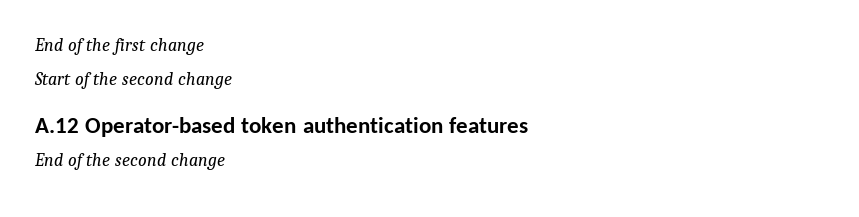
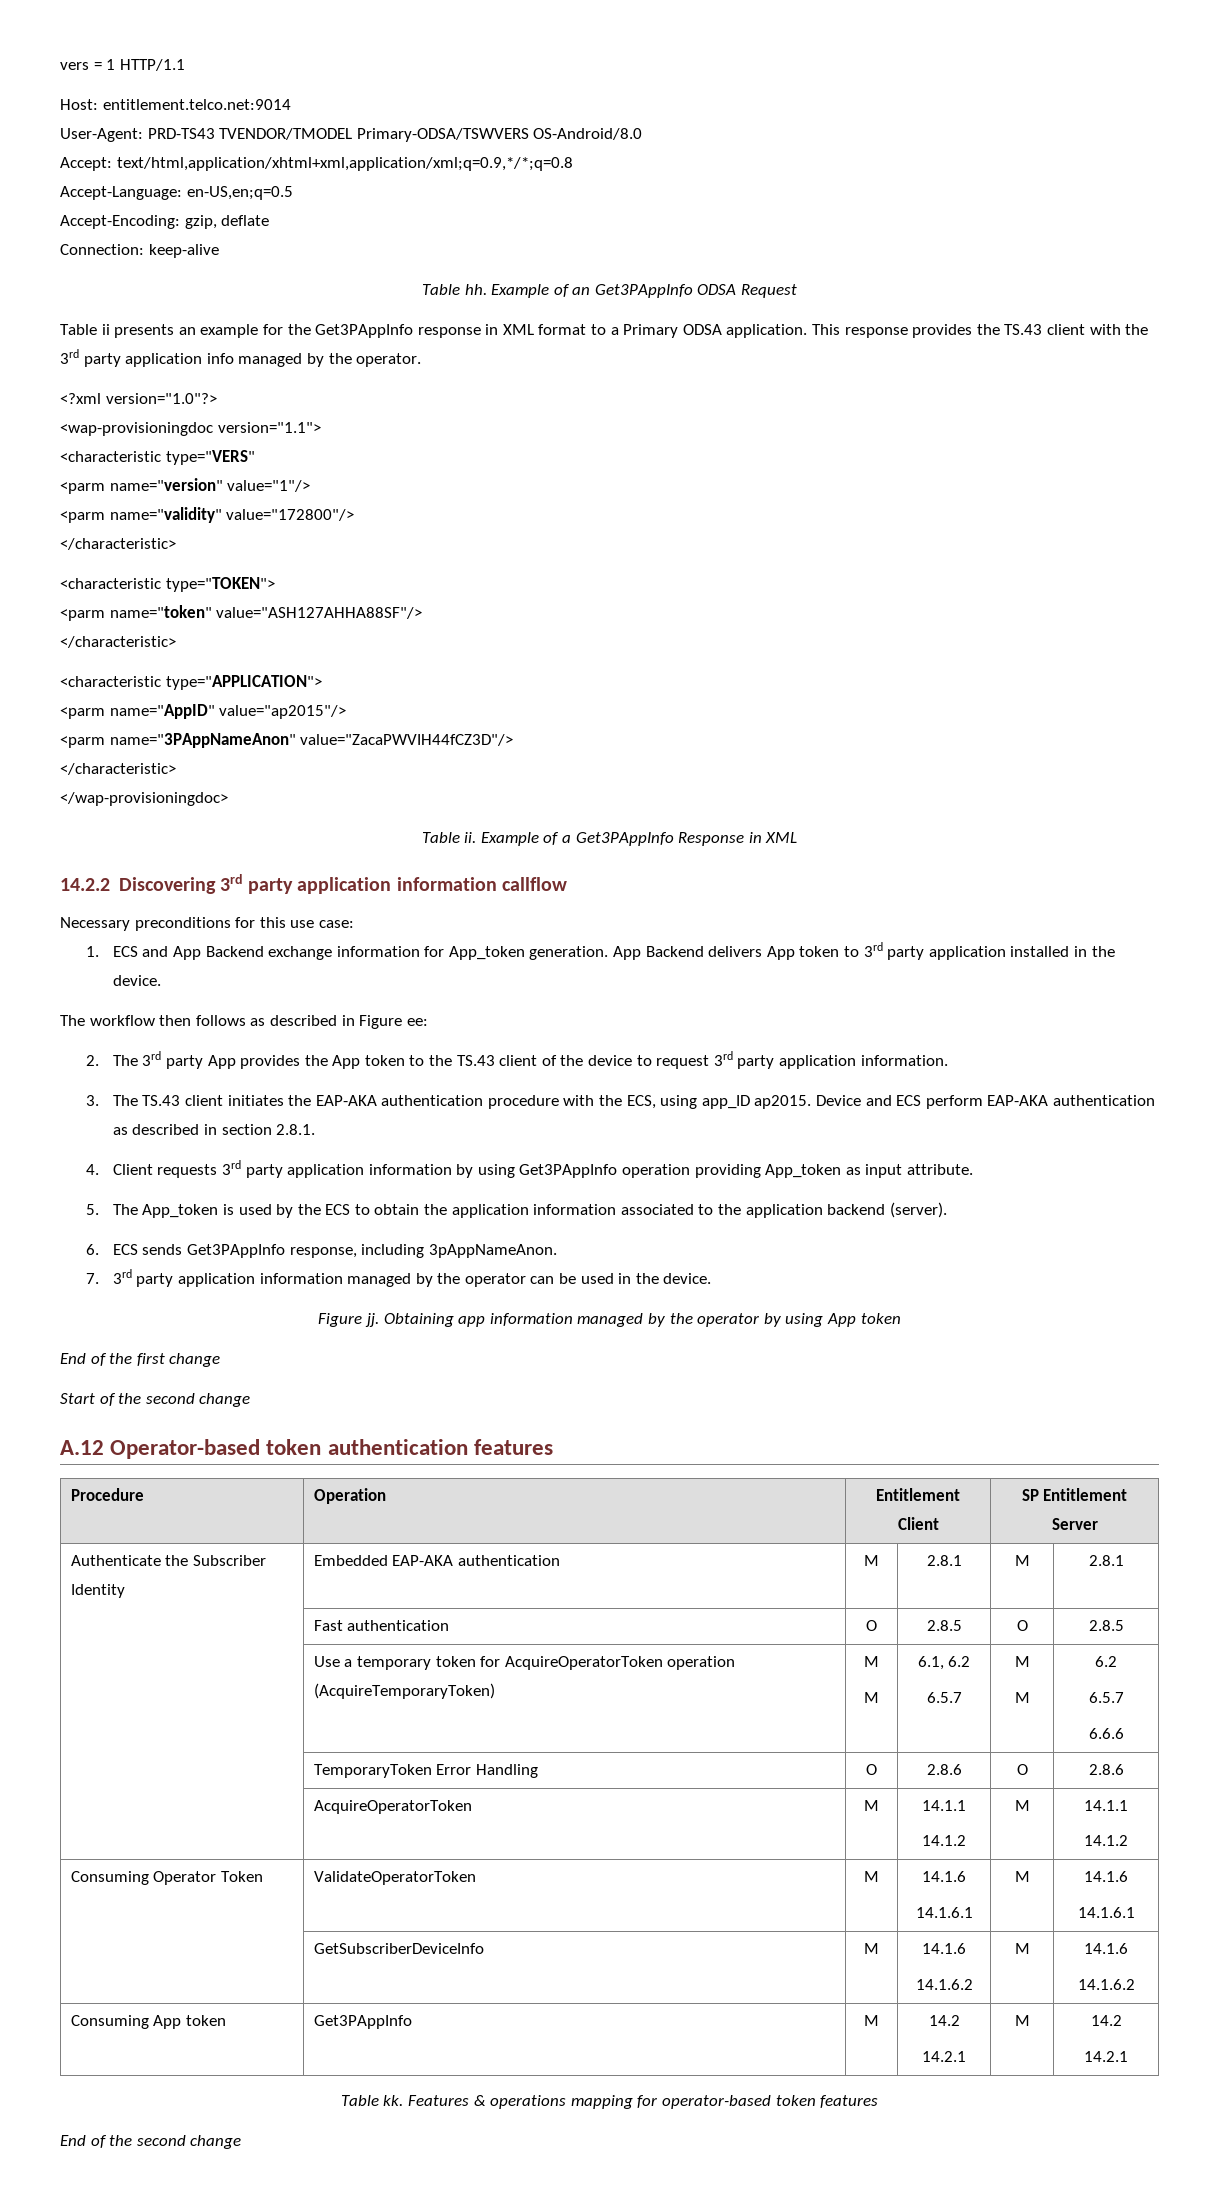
(34, 44) none -> [60,59,185,71] [60,99,291,110] [60,128,643,142] [60,157,573,171] [60,186,293,200] [60,215,270,229] [60,244,219,258] [421,284,798,298] [60,324,1149,338] [60,349,422,367] [60,393,217,404] [60,422,321,436] [60,450,255,465] [60,478,311,494] [60,507,355,523] [60,538,176,550] [60,577,275,592] [60,605,423,621] [60,636,176,648] [60,675,322,690] [60,704,347,719] [60,733,514,748] [60,763,176,775] [60,792,228,806] [421,832,798,846] [60,874,567,894] [60,917,354,931] [86,942,1115,960] [112,975,161,986] [60,1015,428,1029] [86,1051,948,1069] [86,1095,1155,1109] [112,1124,316,1135] [86,1160,974,1178] [86,1202,947,1218] [86,1244,557,1258] [86,1269,712,1287] [318,1313,901,1327] vers = 1 HTTP/1.1 // Host: entitlement.telco.net:9014 // User-Agent: PRD-TS43 TVENDOR/TMODEL Primary-ODSA/TSWVERS OS-Android/8.0 // Accept: text/html,application/xhtml+xml,application/xml;q=0.9,*/*;q=0.8 // Accept-Language: en-US,en;q=0.5 // Accept-Encoding: gzip, deflate // Connection: keep-alive // Table hh. Example of an Get3PAppInfo ODSA Request // Table ii presents an example for the Get3PAppInfo response in XML format to a Primary ODSA application. This response provides the TS.43 client with the 3rd party application info managed by the operator. // <?xml version="1.0"?> // <wap-provisioningdoc version="1.1"> // <characteristic type="VERS" // <parm name="version" value="1"/> // <parm name="validity" value="172800"/> // </characteristic> // <characteristic type="TOKEN"> // <parm name="token" value="ASH127AHHA88SF"/> // </characteristic> // <characteristic type="APPLICATION"> // <parm name="AppID" value="ap2015"/> // <parm name="3PAppNameAnon" value="ZacaPWVIH44fCZ3D"/> // </characteristic> // </wap-provisioningdoc> // Table ii. Example of a Get3PAppInfo Response in XML // 14.2.2 Discovering 3rd party application information callflow // Necessary preconditions for this use case: // 1. ECS and App Backend exchange information for App_token generation. App Backend delivers App token to 3rd party application installed in the device. // The workflow then follows as described in Figure ee: // 2. The 3rd party App provides the App token to the TS.43 client of the device to request 3rd party application information. // 3. The TS.43 client initiates the EAP-AKA authentication procedure with the ECS, using app_ID ap2015. Device and ECS perform EAP-AKA authentication as described in section 2.8.1. // 4. Client requests 3rd party application information by using Get3PAppInfo operation providing App_token as input attribute. // 5. The App_token is used by the ECS to obtain the application information associated to the application backend (server). // 6. ECS sends Get3PAppInfo response, including 3pAppNameAnon. // 7. 3rd party application information managed by the operator can be used in the device. // Figure jj. Obtaining app information managed by the operator by using App token //
(528, 125) none -> [70,1488,144,1501] [313,1488,386,1504] [876,1488,960,1501] [897,1517,939,1530] [1021,1488,1128,1501] [1051,1518,1098,1530] [70,1555,266,1566] [70,1584,125,1598] [313,1555,560,1566] [864,1555,879,1566] [926,1555,962,1566] [1014,1555,1030,1566] [1088,1555,1124,1566] [313,1620,450,1631] [866,1620,877,1631] [926,1620,962,1631] [1016,1620,1028,1631] [1088,1620,1124,1631] [313,1656,736,1670] [313,1683,495,1699] [864,1656,879,1667] [864,1692,879,1703] [917,1656,971,1670] [926,1692,962,1703] [1014,1656,1030,1667] [1014,1692,1030,1703] [1095,1656,1117,1667] [1088,1692,1124,1703] [1088,1728,1124,1739] [313,1764,538,1778] [866,1764,877,1775] [926,1764,962,1775] [1016,1764,1028,1775] [1088,1764,1124,1775] [313,1800,472,1814] [864,1800,879,1811] [922,1800,966,1811] [922,1835,966,1846] [1014,1800,1030,1811] [1084,1800,1128,1811] [1084,1835,1128,1846] [70,1871,263,1885] [313,1871,476,1885] [864,1871,879,1882] [922,1871,966,1882] [915,1907,973,1918] [1014,1871,1030,1882] [1084,1871,1128,1882] [1077,1907,1135,1918] [313,1943,484,1954] [864,1943,879,1954] [922,1943,966,1954] [915,1979,973,1990] [1014,1943,1030,1954] [1084,1943,1128,1954] [1077,1979,1135,1990] [70,2015,226,2029] [313,2015,412,2029] [864,2015,879,2026] [928,2015,960,2026] [922,2051,966,2062] [1014,2015,1030,2026] [1090,2015,1122,2026] [1084,2051,1128,2062] [340,2095,879,2109] // Procedure | Operation | Entitlement Client | SP Entitlement Server // Authenticate the Subscriber Identity | Embedded EAP-AKA authentication | M | 2.8.1 | M | 2.8.1 // | Fast authentication | O | 2.8.5 | O | 2.8.5 // | Use a temporary token for AcquireOperatorToken operation (AcquireTemporaryToken) | M // M | 6.1, 6.2 // 6.5.7 | M // M | 6.2 // 6.5.7 // 6.6.6 // | TemporaryToken Error Handling | O | 2.8.6 | O | 2.8.6 // | AcquireOperatorToken | M | 14.1.1 // 14.1.2 | M | 14.1.1 // 14.1.2 // Consuming Operator Token | ValidateOperatorToken | M | 14.1.6 // 14.1.6.1 | M | 14.1.6 // 14.1.6.1 // | GetSubscriberDeviceInfo | M | 14.1.6 // 14.1.6.2 | M | 14.1.6 // 14.1.6.2 // Consuming App token | Get3PAppInfo | M | 14.2 // 14.2.1 | M | 14.2 // 14.2.1 // Table kk. Features & operations mapping for operator-based token features

